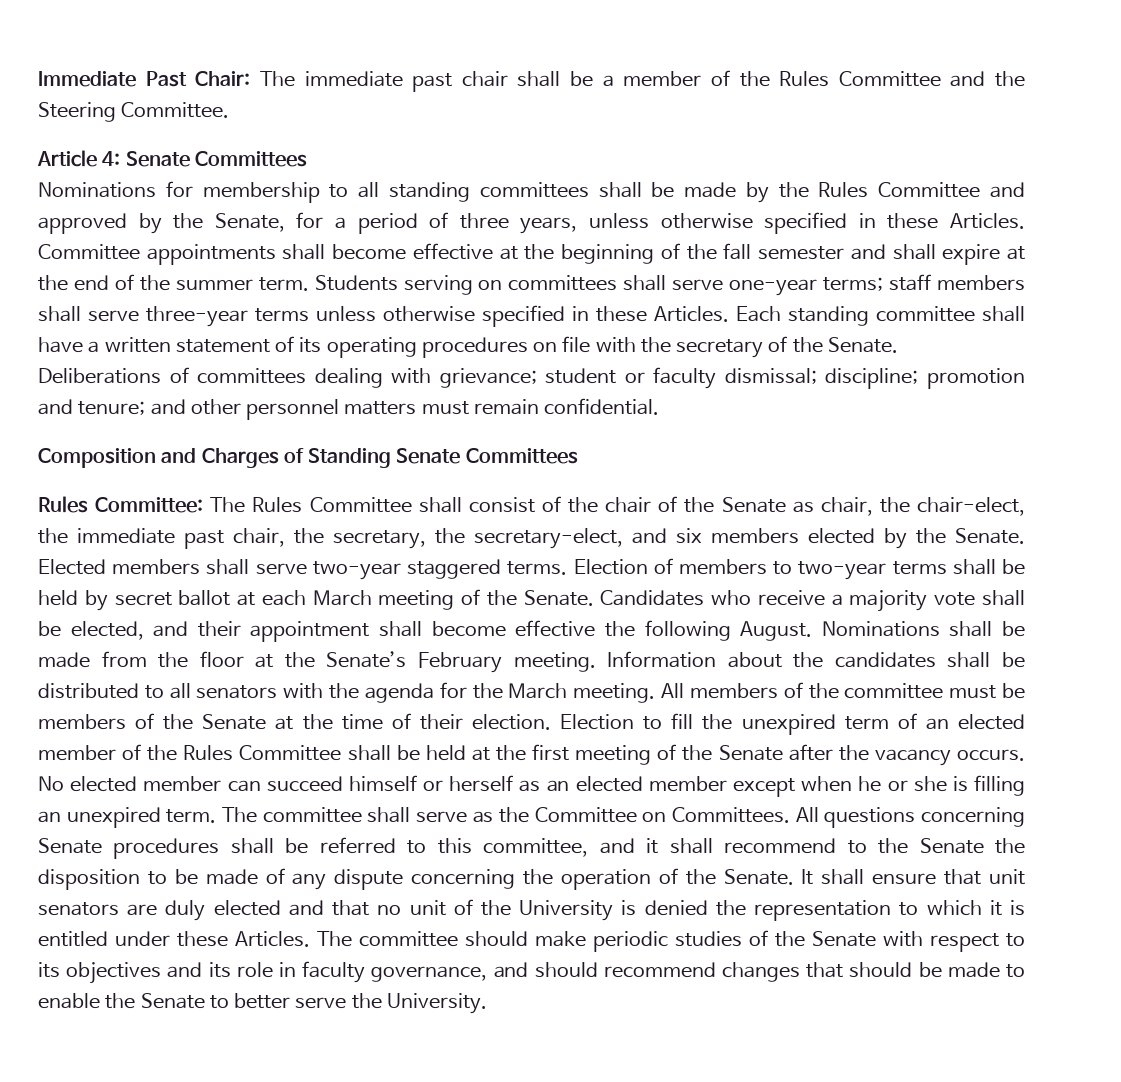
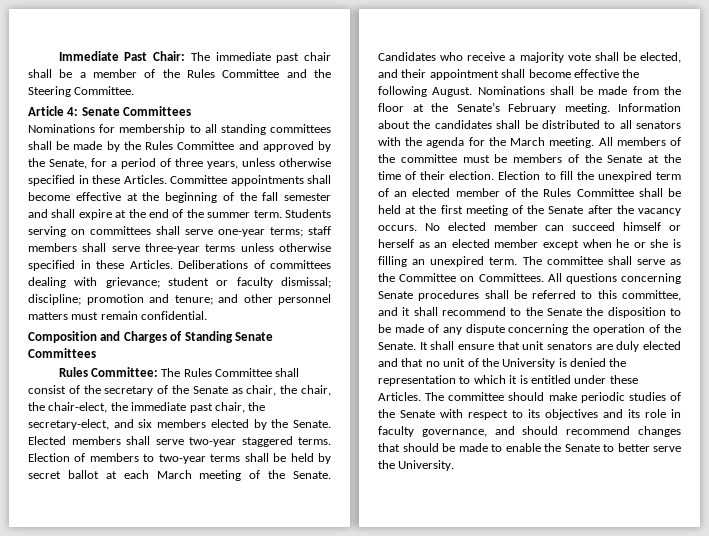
[736,306,1025,326] [38,336,898,358] Each standing committee shall have a written statement of its operating procedures on file with the secretary of the Senate. -> (173, 264) none
[605,497,652,513] chair -> [104,386,154,396] secretary
(910, 505) none -> [301,385,332,396] [28,402,45,411] chair, the
[332,528,465,549] secretary, the -> (266, 406) none

